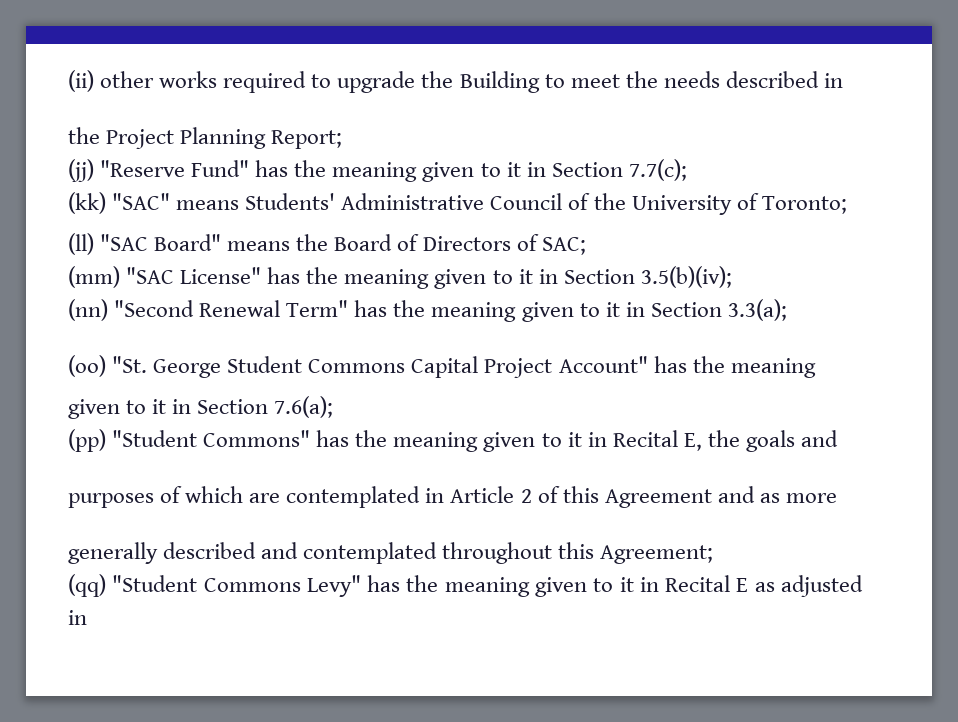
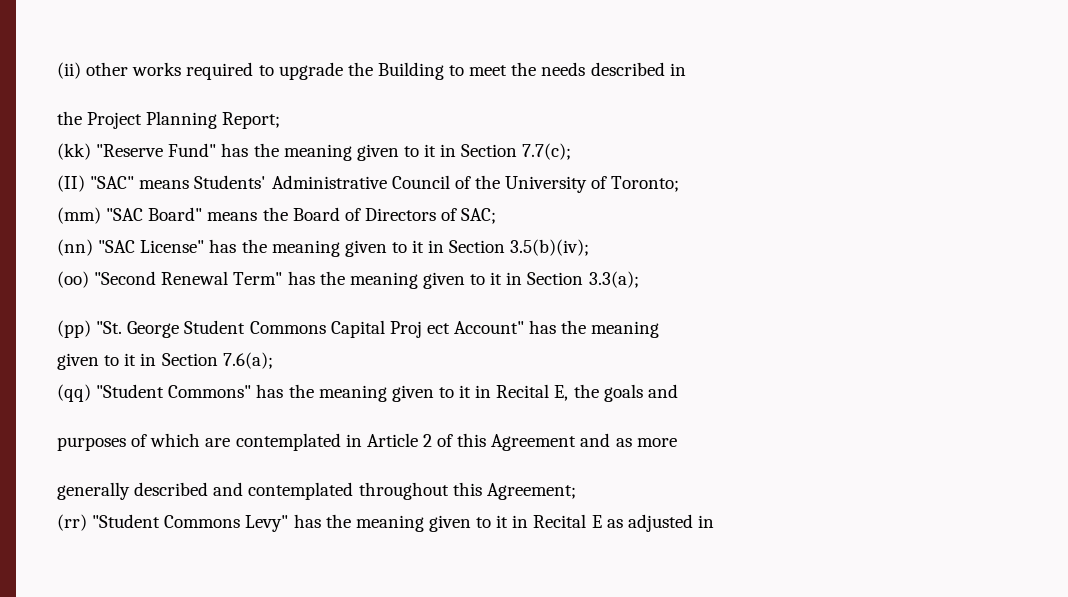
[68,159,94,182] (jj) -> [57,143,91,160] (kk)
[68,192,106,214] (kk) -> [57,175,85,192] (II)
[68,233,94,255] (ll) -> [57,207,101,224] (mm)
[68,266,120,288] (mm) -> [57,239,93,256] (nn)
[68,299,108,321] (nn) -> [57,271,89,288] (oo)
[68,355,106,377] (oo) -> [57,320,91,338] (pp)
[484,358,553,378] Project -> [389,321,450,338] Proj ect
[68,429,106,452] (pp) -> [57,384,91,402] (qq)
[68,574,106,597] (qq) -> [57,514,87,531] (rr)

